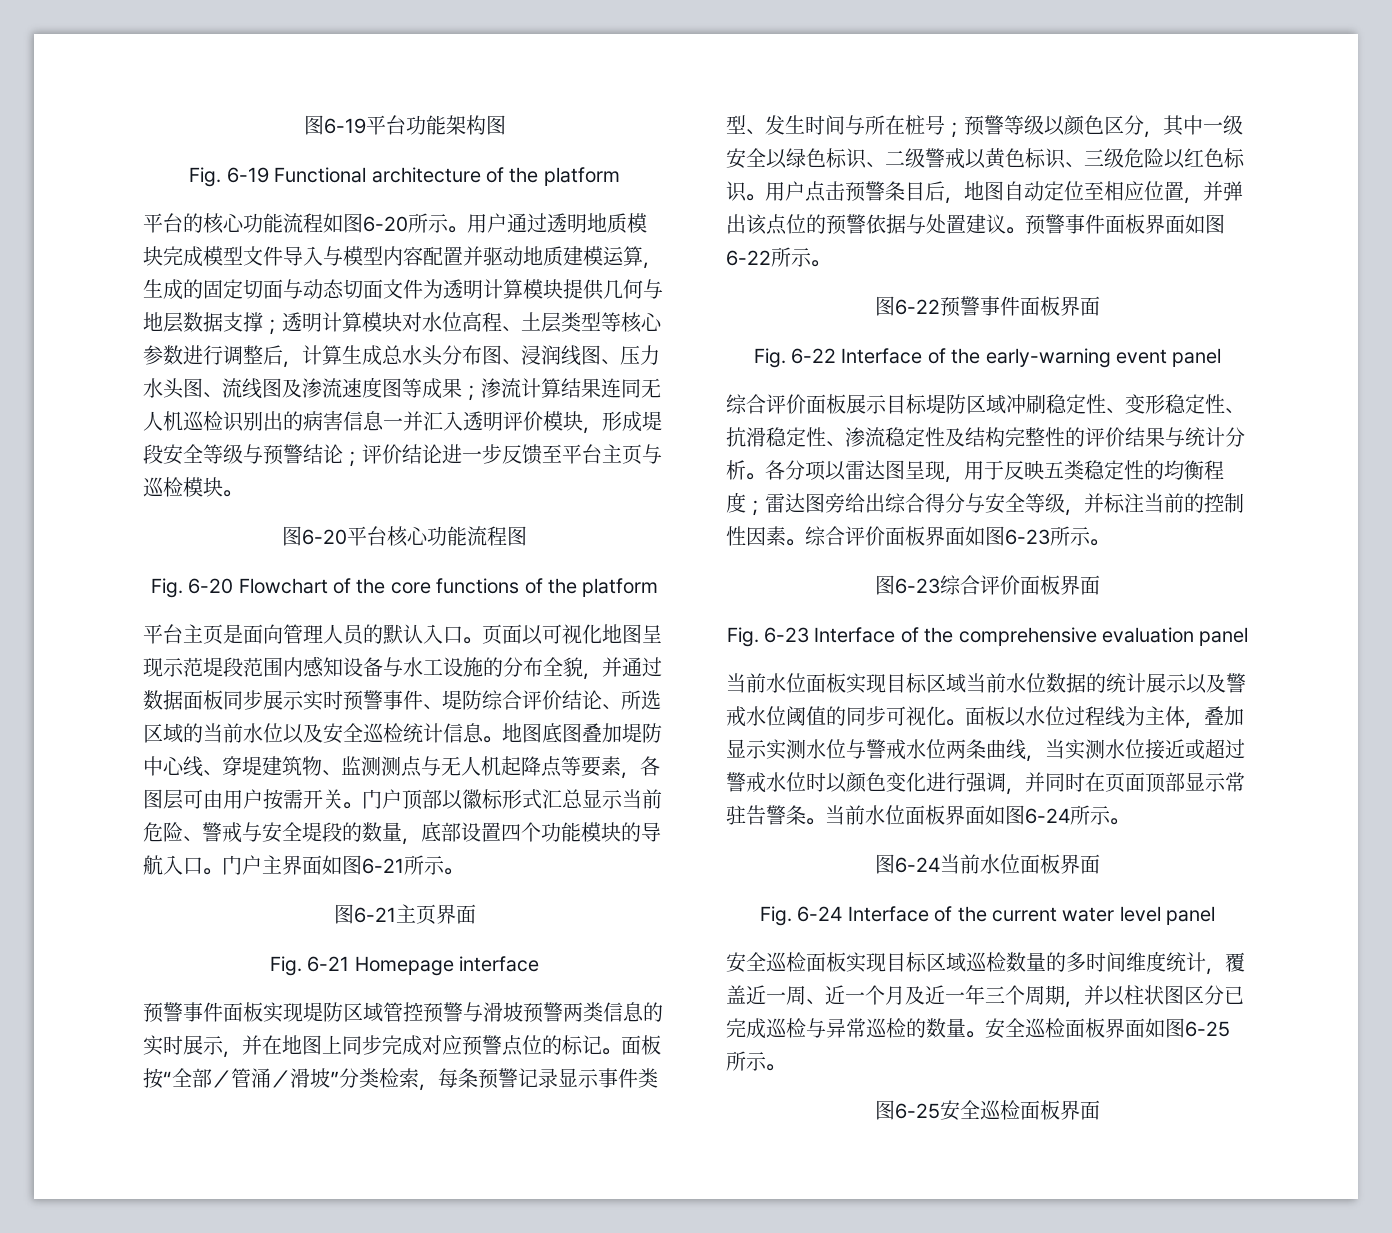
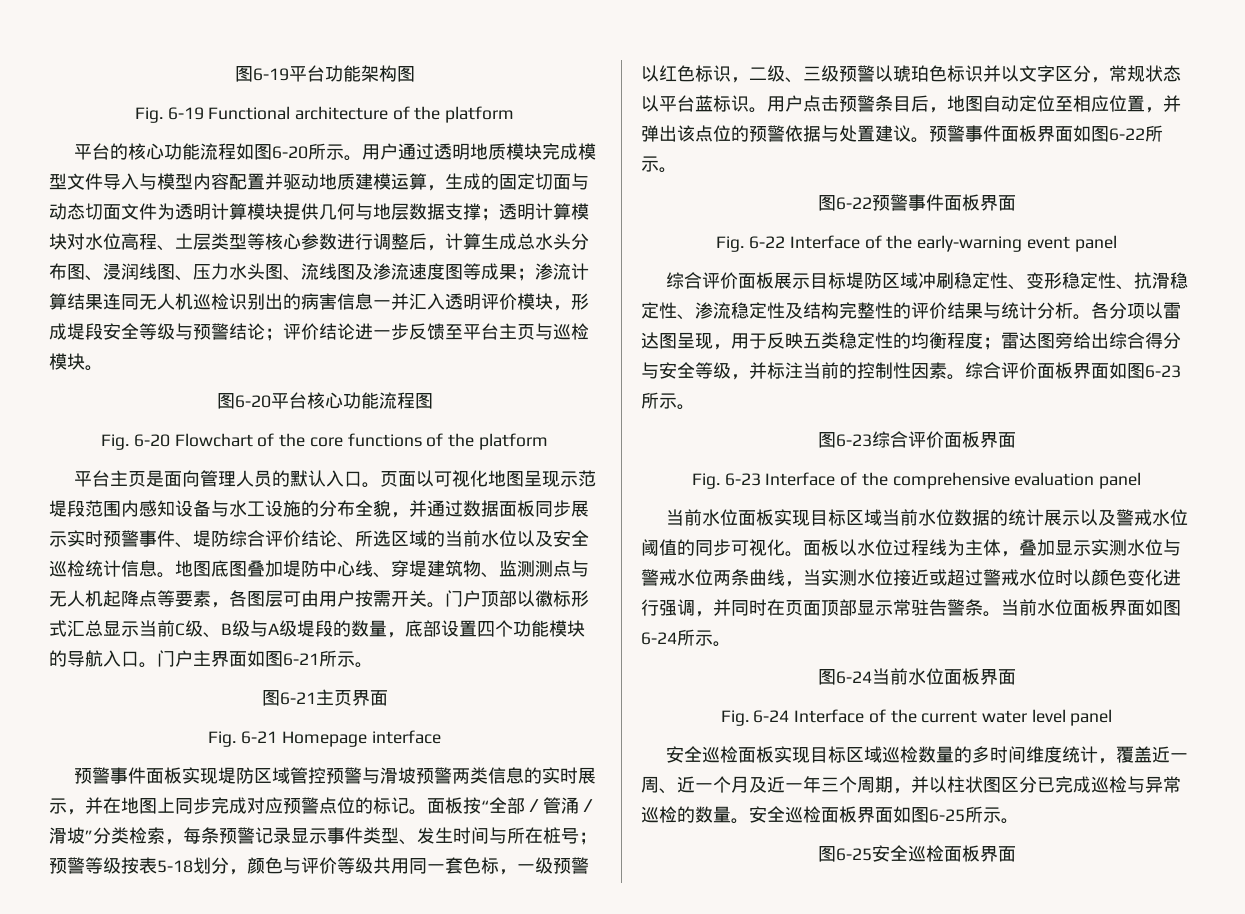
[143,822,302,843] 危险、警戒与安全 -> [175,620,297,638] C级、B级与A级
[1044,115,1243,138] [726,148,1224,169] 以颜色区分，其中一级安全以绿色标识、二级警戒以黄色标识、三级危险以红色 -> [121,857,589,875] [641,65,1181,83] [641,95,713,112] 按表5-18划分，颜色与评价等级共用同一套色标，一级预警以红色标识，二级、三级预警以琥珀色标识并以文字区分，常规状态以平台蓝

